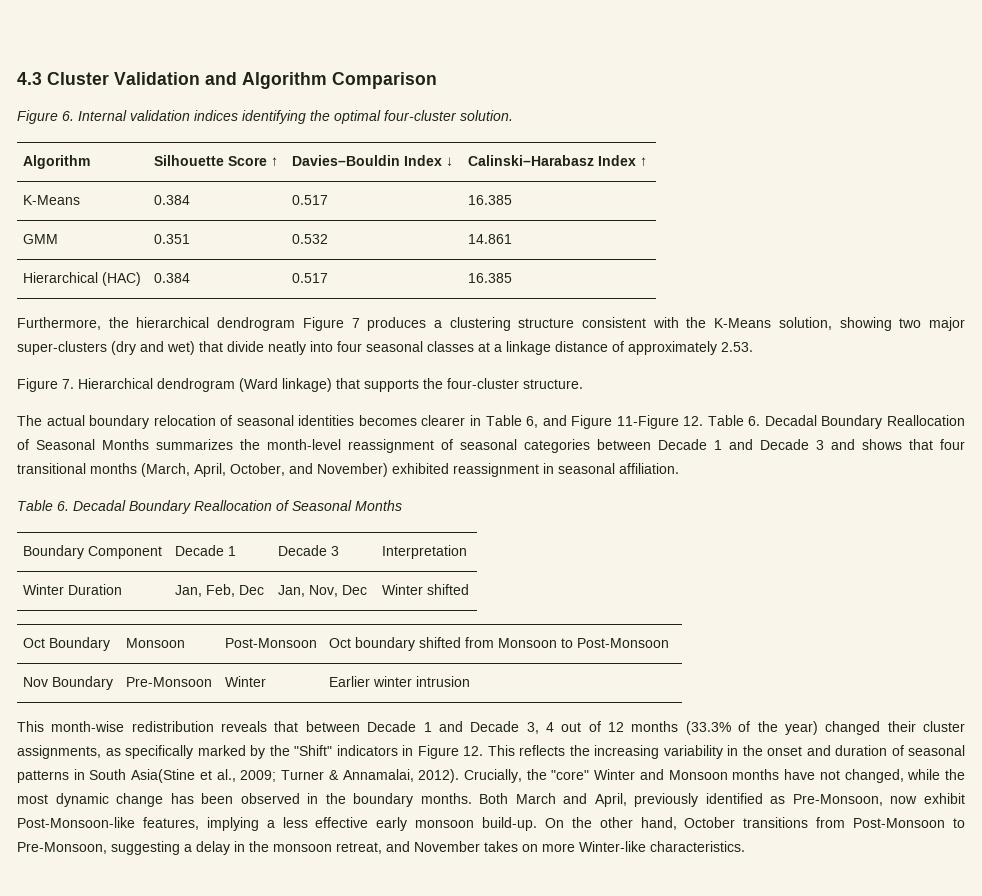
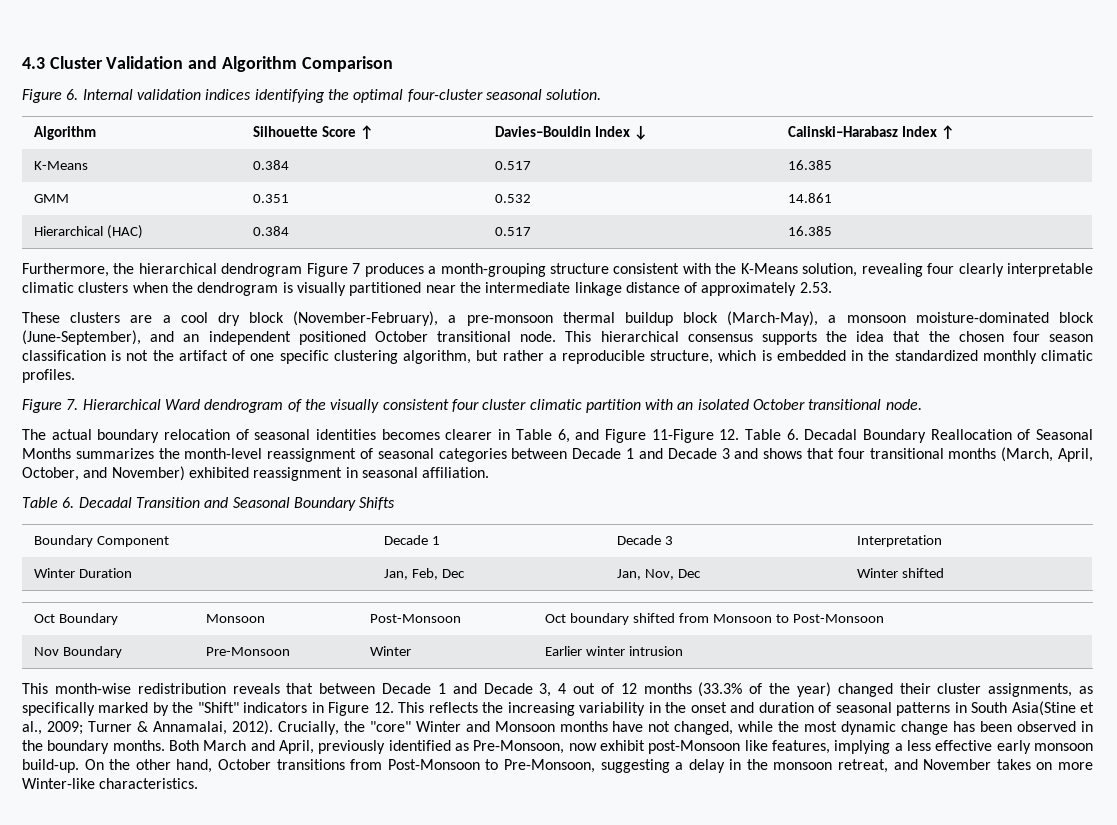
(457, 115) none -> [485,89,542,100] seasonal
[449,317,511,331] clustering -> [440,263,546,277] month-grouping
[839,317,966,331] [17,341,502,355] showing two major super-clusters (dry and wet) that divide neatly into four seasonal classes at a -> [861,263,1094,277] [22,282,571,296] revealing four clearly interpretable climatic clusters when the dendrogram is visually partitioned near the intermediate
[17,378,583,392] Figure 7. Hierarchical dendrogram (Ward linkage) that supports the four-cluster structure. -> [22,311,1094,326] [22,330,1093,345] [22,350,1094,364] [22,369,75,383] [22,399,922,413] These clusters are a cool dry block (November-February), a pre-monsoon thermal buildup block (March-May), a monsoon moisture-dominated block (June-September), and an independent positioned October transitional node. This hierarchical consensus supports the idea that the chosen four season classification is not the artifact of one specific clustering algorithm, but rather a reproducible structure, which is embedded in the standardized monthly climatic profiles. // Figure 7. Hierarchical Ward dendrogram of the visually consistent four cluster climatic partition with an isolated October transitional node.
[129,500,402,514] Boundary Reallocation of Seasonal Months -> [135,497,396,511] Transition and Seasonal Boundary Shifts
[17,817,135,828] Post-Monsoon-like -> [648,740,768,754] post-Monsoon like

